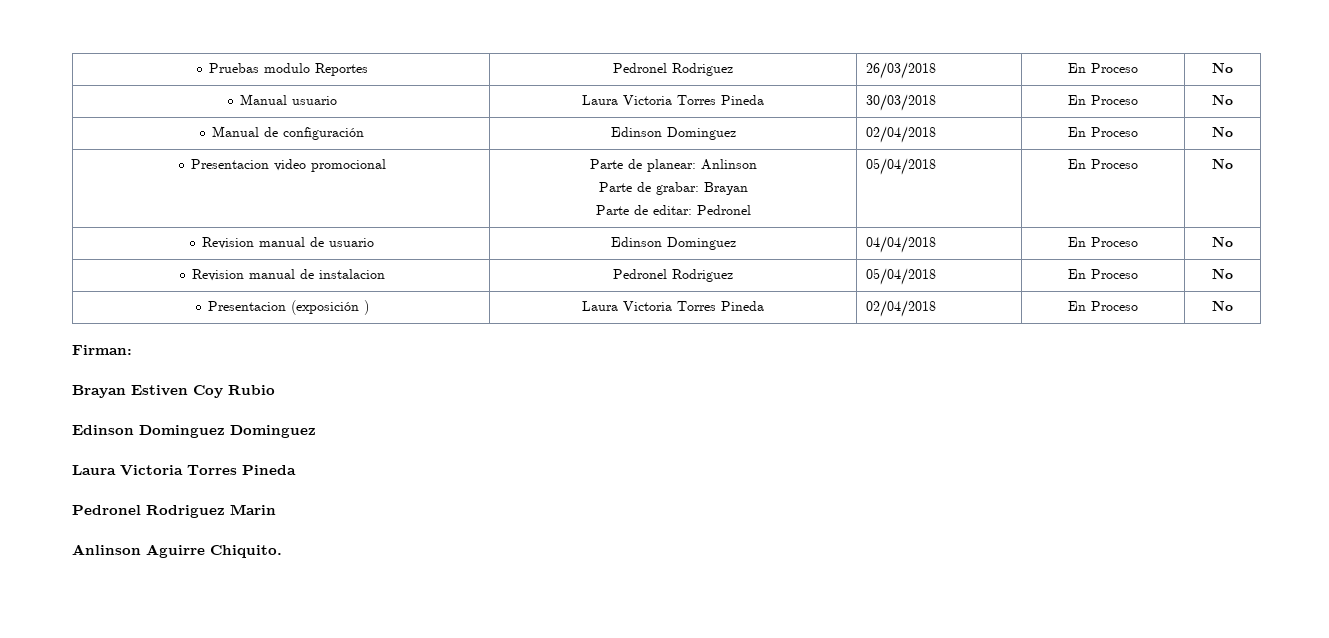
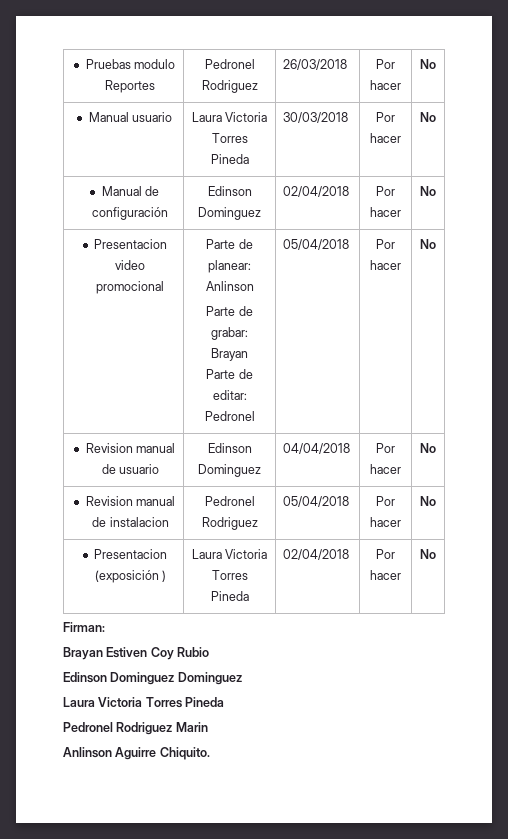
[1068,63,1138,73] En Proceso -> [376,59,395,69] [370,80,401,90] Por hacer
[1068,95,1138,105] En Proceso -> [376,112,395,122] [370,133,401,143] Por hacer
[1068,127,1138,137] En Proceso -> [376,186,395,196] [370,207,401,217] Por hacer
[1068,159,1138,169] En Proceso -> [376,239,395,249] [370,260,401,270] Por hacer
[1068,237,1138,247] En Proceso -> [376,443,395,453] [370,464,401,474] Por hacer
[1068,269,1138,279] En Proceso -> [376,496,395,506] [370,517,401,527] Por hacer
[1068,301,1138,311] En Proceso -> [376,549,395,559] [370,570,401,580] Por hacer

